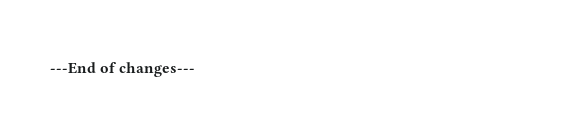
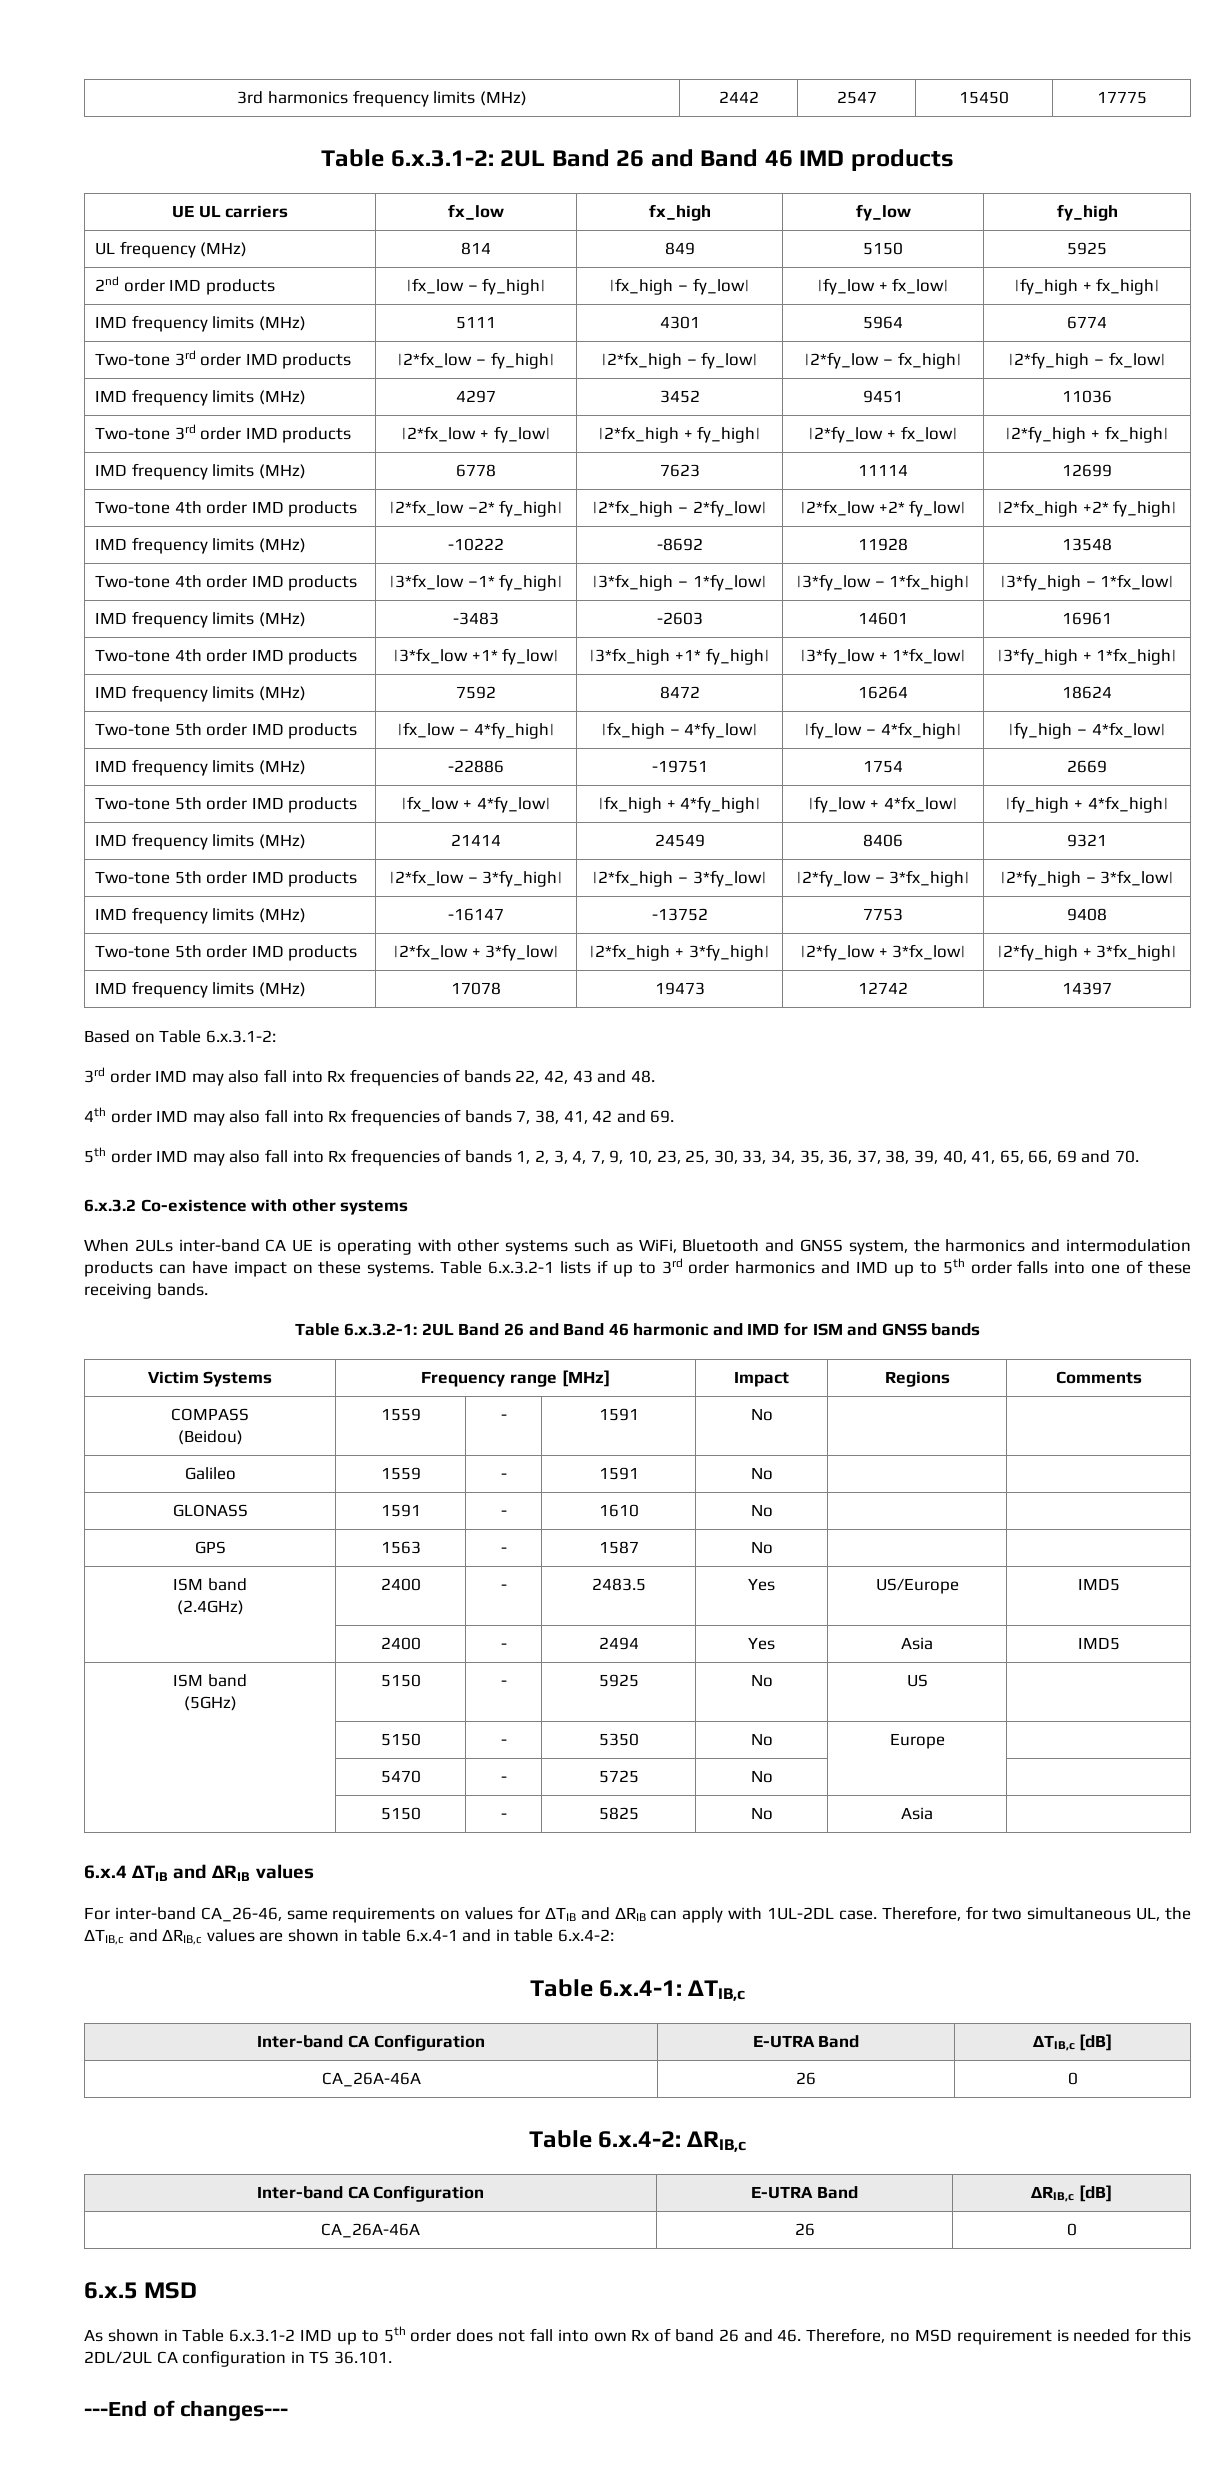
(50, 68) none -> [237,90,527,107] [718,91,759,103] [836,91,877,104] [959,91,1009,104] [1096,91,1147,104] [321,149,954,171] [171,205,289,218] [448,204,504,220] [648,204,711,221] [855,204,911,221] [1056,204,1118,221] [95,241,248,258] [461,242,491,255] [664,242,695,255] [863,242,903,255] [1067,242,1107,255] [95,276,275,295] [405,278,547,295] [609,278,750,295] [816,278,950,295] [1013,278,1161,295] [95,315,306,332] [456,316,496,329] [659,316,700,329] [863,316,903,329] [1067,316,1107,329] [95,350,352,369] [397,352,555,369] [600,352,759,369] [804,352,962,369] [1008,352,1166,369] [95,389,306,406] [456,390,496,403] [659,390,700,403] [863,390,903,403] [1062,390,1112,403] [95,424,352,443] [401,426,551,443] [597,426,762,443] [808,426,958,443] [1005,426,1169,443] [95,463,306,480] [456,464,496,477] [659,464,700,477] [858,464,908,476] [1062,464,1112,477] [95,501,358,517] [388,500,564,517] [592,500,767,517] [799,500,967,517] [996,500,1178,517] [95,537,306,554] [448,538,504,551] [656,538,703,551] [858,538,908,551] [1062,538,1112,551] [95,575,358,591] [388,574,564,591] [592,574,767,591] [795,574,971,591] [999,574,1175,591] [95,611,306,628] [453,612,499,625] [656,612,703,625] [858,612,908,625] [1062,612,1112,625] [95,649,358,665] [392,648,560,665] [589,648,770,665] [799,648,967,665] [996,648,1178,665] [95,685,306,702] [456,686,496,699] [659,686,700,699] [858,686,908,699] [1062,686,1112,699] [95,723,358,739] [397,722,555,739] [600,722,759,739] [804,722,962,739] [1008,722,1166,739] [95,759,306,776] [448,760,504,773] [651,760,708,773] [863,760,903,773] [1067,760,1107,773] [95,797,358,813] [401,796,551,813] [597,796,762,813] [808,796,958,813] [1005,796,1169,813] [95,833,306,850] [451,834,501,846] [654,834,705,847] [863,834,903,847] [1067,834,1107,847] [95,871,358,887] [388,870,564,887] [592,870,767,887] [795,870,971,887] [999,870,1175,887] [95,907,306,924] [448,908,504,921] [651,908,708,921] [863,908,903,921] [1067,908,1107,921] [95,945,358,961] [392,944,560,961] [589,944,770,961] [799,944,967,961] [996,944,1178,961] [95,981,306,998] [451,982,501,995] [654,982,705,995] [858,982,908,994] [1062,982,1112,995] [84,1030,276,1043] [84,1067,655,1086] [84,1107,675,1126] [84,1147,1140,1166] [84,1199,409,1215] [84,1239,1191,1255] [84,1258,1191,1277] [84,1283,208,1299] [294,1322,981,1336] [147,1371,273,1387] [421,1370,610,1387] [734,1371,789,1387] [884,1371,950,1387] [1055,1371,1142,1384] [171,1408,249,1421] [177,1430,243,1445] [380,1408,421,1421] [500,1414,507,1420] [598,1408,639,1421] [750,1408,773,1421] [184,1467,236,1480] [380,1467,421,1480] [500,1473,507,1479] [598,1467,639,1480] [750,1467,773,1480] [172,1504,248,1517] [380,1504,421,1517] [500,1510,507,1516] [598,1504,639,1517] [750,1504,773,1517] [194,1541,226,1554] [380,1541,421,1554] [500,1547,507,1553] [598,1541,639,1554] [750,1541,773,1554] [173,1578,247,1591] [176,1600,244,1615] [380,1578,421,1591] [500,1584,507,1590] [591,1578,646,1591] [748,1578,775,1591] [875,1578,959,1594] [1077,1578,1120,1591] [380,1637,421,1650] [500,1643,507,1649] [598,1637,639,1650] [748,1637,775,1650] [901,1637,933,1650] [1077,1637,1120,1650] [173,1674,247,1687] [183,1696,237,1711] [380,1674,421,1687] [500,1680,507,1686] [598,1674,639,1687] [750,1674,773,1687] [906,1674,928,1687] [380,1733,421,1746] [500,1739,507,1745] [598,1733,639,1746] [750,1733,773,1746] [889,1733,945,1749] [380,1770,421,1783] [500,1776,507,1782] [598,1770,639,1783] [750,1770,773,1783] [380,1807,421,1820] [500,1813,507,1819] [598,1807,639,1820] [750,1807,773,1820] [901,1807,933,1820] [84,1864,314,1881] [84,1906,1192,1923] [84,1929,615,1945] [529,1979,746,2001] [257,2034,485,2051] [752,2035,860,2048] [1031,2034,1113,2051] [321,2072,421,2087] [796,2072,816,2085] [1067,2072,1078,2085] [528,2130,747,2152] [256,2185,485,2202] [751,2186,858,2199] [1030,2185,1112,2202] [321,2223,420,2238] [794,2223,815,2236] [1066,2223,1077,2236] [84,2282,198,2299] [84,2326,1191,2345] [84,2350,392,2367] 3rd harmonics frequency limits (MHz) | 2442 | 2547 | 15450 | 17775 // Table 6.x.3.1-2: 2UL Band 26 and Band 46 IMD products // UE UL carriers | fx_low | fx_high | fy_low | fy_high // UL frequency (MHz) | 814 | 849 | 5150 | 5925 // 2nd order IMD products | |fx_low – fy_high| | |fx_high – fy_low| | |fy_low + fx_low| | |fy_high + fx_high| // IMD frequency limits (MHz) | 5111 | 4301 | 5964 | 6774 // Two-tone 3rd order IMD products | |2*fx_low – fy_high| | |2*fx_high – fy_low| | |2*fy_low – fx_high| | |2*fy_high – fx_low| // IMD frequency limits (MHz) | 4297 | 3452 | 9451 | 11036 // Two-tone 3rd order IMD products | |2*fx_low + fy_low| | |2*fx_high + fy_high| | |2*fy_low + fx_low| | |2*fy_high + fx_high| // IMD frequency limits (MHz) | 6778 | 7623 | 11114 | 12699 // Two-tone 4th order IMD products | |2*fx_low –2* fy_high| | |2*fx_high – 2*fy_low| | |2*fx_low +2* fy_low| | |2*fx_high +2* fy_high| // IMD frequency limits (MHz) | -10222 | -8692 | 11928 | 13548 // Two-tone 4th order IMD products | |3*fx_low –1* fy_high| | |3*fx_high – 1*fy_low| | |3*fy_low – 1*fx_high| | |3*fy_high – 1*fx_low| // IMD frequency limits (MHz) | -3483 | -2603 | 14601 | 16961 // Two-tone 4th order IMD products | |3*fx_low +1* fy_low| | |3*fx_high +1* fy_high| | |3*fy_low + 1*fx_low| | |3*fy_high + 1*fx_high| // IMD frequency limits (MHz) | 7592 | 8472 | 16264 | 18624 // Two-tone 5th order IMD products | |fx_low – 4*fy_high| | |fx_high – 4*fy_low| | |fy_low – 4*fx_high| | |fy_high – 4*fx_low| // IMD frequency limits (MHz) | -22886 | -19751 | 1754 | 2669 // Two-tone 5th order IMD products | |fx_low + 4*fy_low| | |fx_high + 4*fy_high| | |fy_low + 4*fx_low| | |fy_high + 4*fx_high| // IMD frequency limits (MHz) | 21414 | 24549 | 8406 | 9321 // Two-tone 5th order IMD products | |2*fx_low – 3*fy_high| | |2*fx_high – 3*fy_low| | |2*fy_low – 3*fx_high| | |2*fy_high – 3*fx_low| // IMD frequency limits (MHz) | -16147 | -13752 | 7753 | 9408 // Two-tone 5th order IMD products | |2*fx_low + 3*fy_low| | |2*fx_high + 3*fy_high| | |2*fy_low + 3*fx_low| | |2*fy_high + 3*fx_high| // IMD frequency limits (MHz) | 17078 | 19473 | 12742 | 14397 // Based on Table 6.x.3.1-2: // 3rd order IMD may also fall into Rx frequencies of bands 22, 42, 43 and 48. // 4th order IMD may also fall into Rx frequencies of bands 7, 38, 41, 42 and 69. // 5th order IMD may also fall into Rx frequencies of bands 1, 2, 3, 4, 7, 9, 10, 23, 25, 30, 33, 34, 35, 36, 37, 38, 39, 40, 41, 65, 66, 69 and 70. // 6.x.3.2 Co-existence with other systems // When 2ULs inter-band CA UE is operating with other systems such as WiFi, Bluetooth and GNSS system, the harmonics and intermodulation products can have impact on these systems. Table 6.x.3.2-1 lists if up to 3rd order harmonics and IMD up to 5th order falls into one of these receiving bands. // Table 6.x.3.2-1: 2UL Band 26 and Band 46 harmonic and IMD for ISM and GNSS bands // Victim Systems | Frequency range [MHz] | Impact | Regions | Comments // COMPASS // (Beidou) | 1559 | - | 1591 | No | | // Galileo | 1559 | - | 1591 | No | | // GLONASS | 1591 | - | 1610 | No | | // GPS | 1563 | - | 1587 | No | | // ISM band // (2.4GHz) | 2400 | - | 2483.5 | Yes | US/Europe | IMD5 // | 2400 | - | 2494 | Yes | Asia | IMD5 // ISM band // (5GHz) | 5150 | - | 5925 | No | US | // | 5150 | - | 5350 | No | Europe | // | 5470 | - | 5725 | No | | // | 5150 | - | 5825 | No | Asia | // 6.x.4 ∆TIB and ∆RIB values // For inter-band CA_26-46, same requirements on values for ∆TIB and ∆RIB can apply with 1UL-2DL case. Therefore, for two simultaneous UL, the ΔTIB,c and ΔRIB,c values are shown in table 6.x.4-1 and in table 6.x.4-2: // Table 6.x.4-1: ΔTIB,c // Inter-band CA Configuration | E-UTRA Band | ΔTIB,c [dB] // CA_26A-46A | 26 | 0 // Table 6.x.4-2: ΔRIB,c // Inter-band CA Configuration | E-UTRA Band | ΔRIB,c [dB] // CA_26A-46A | 26 | 0 // 6.x.5 MSD // As shown in Table 6.x.3.1-2 IMD up to 5th order does not fall into own Rx of band 26 and 46. Therefore, no MSD requirement is needed for this 2DL/2UL CA configuration in TS 36.101. //

